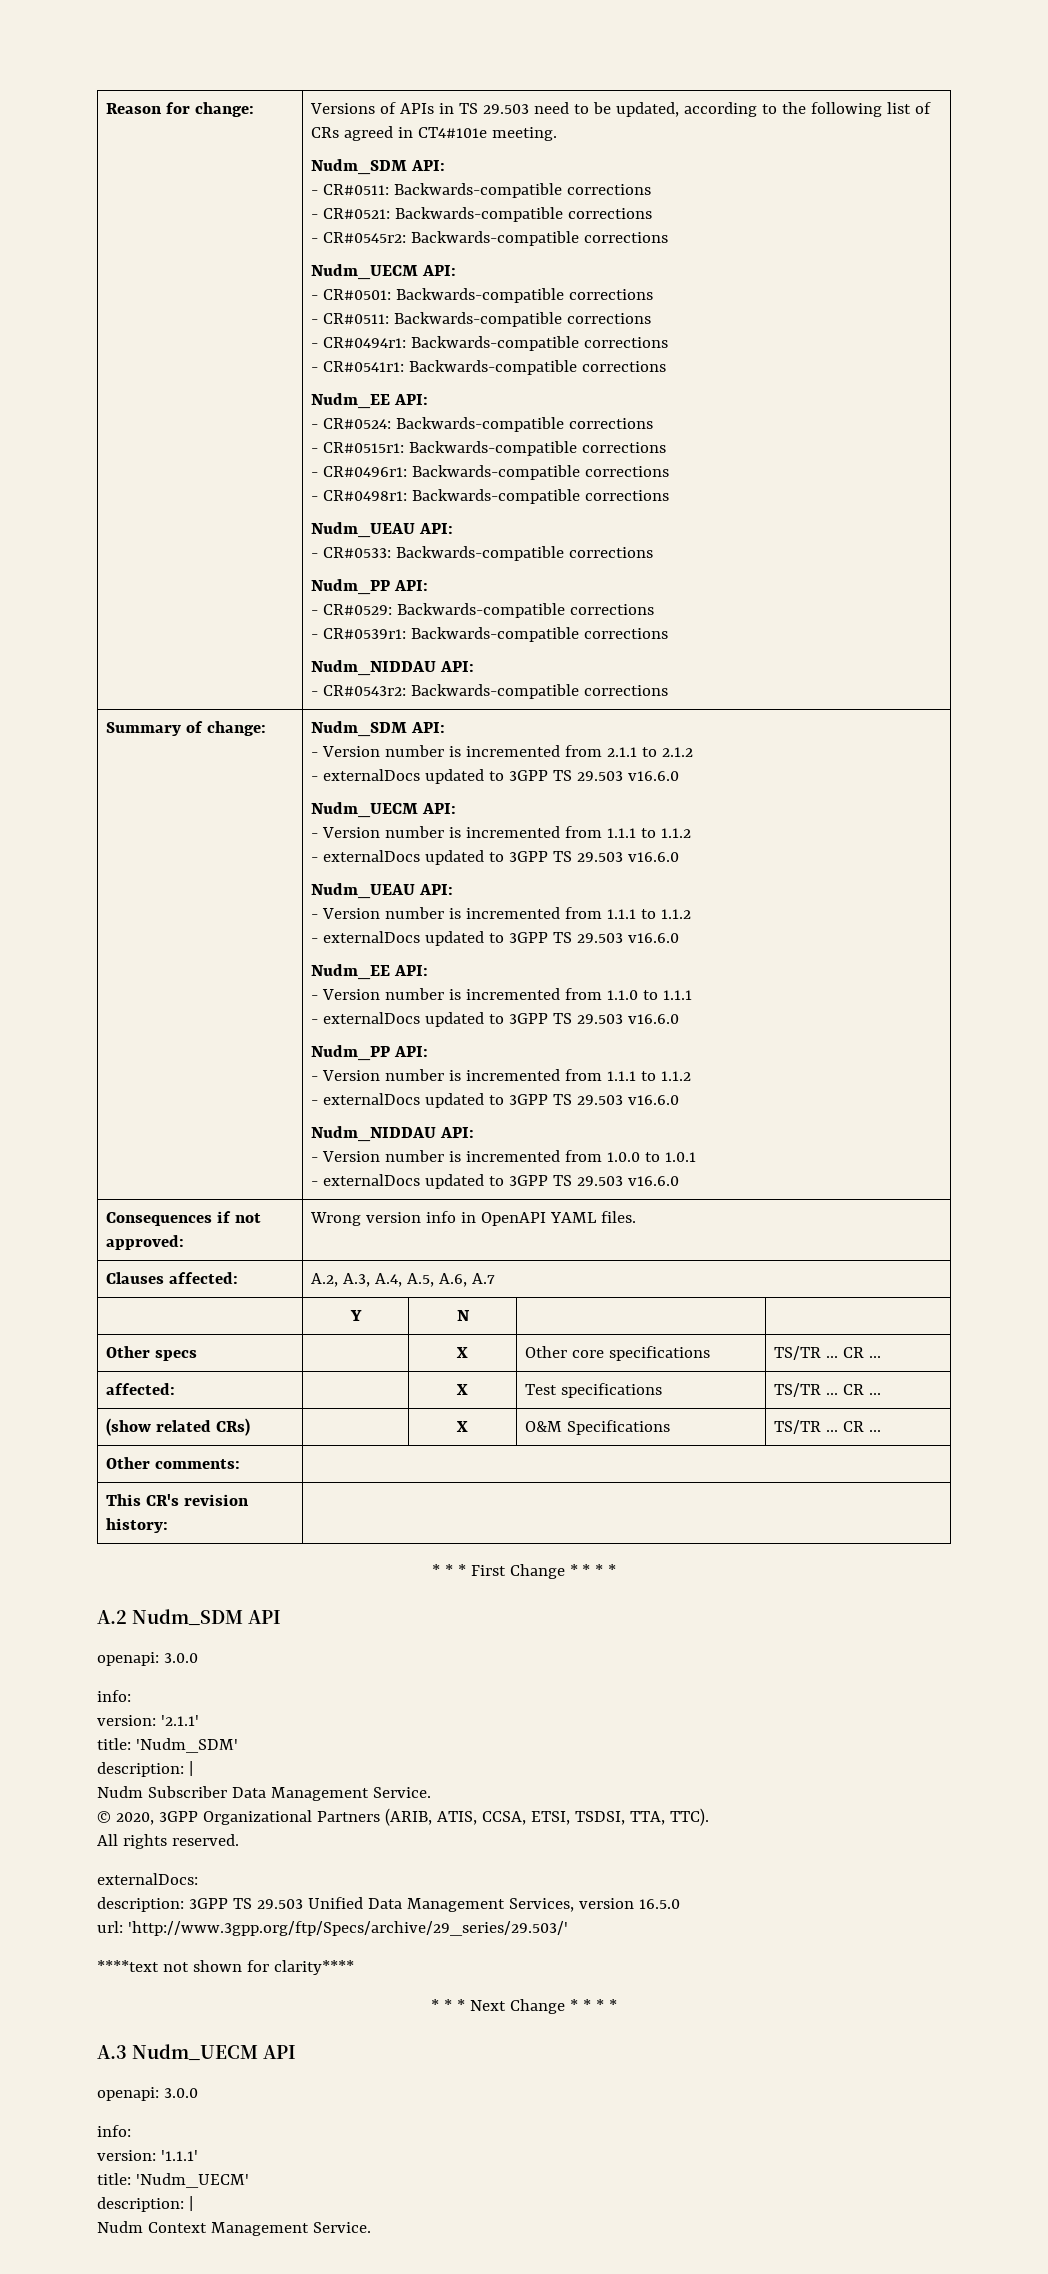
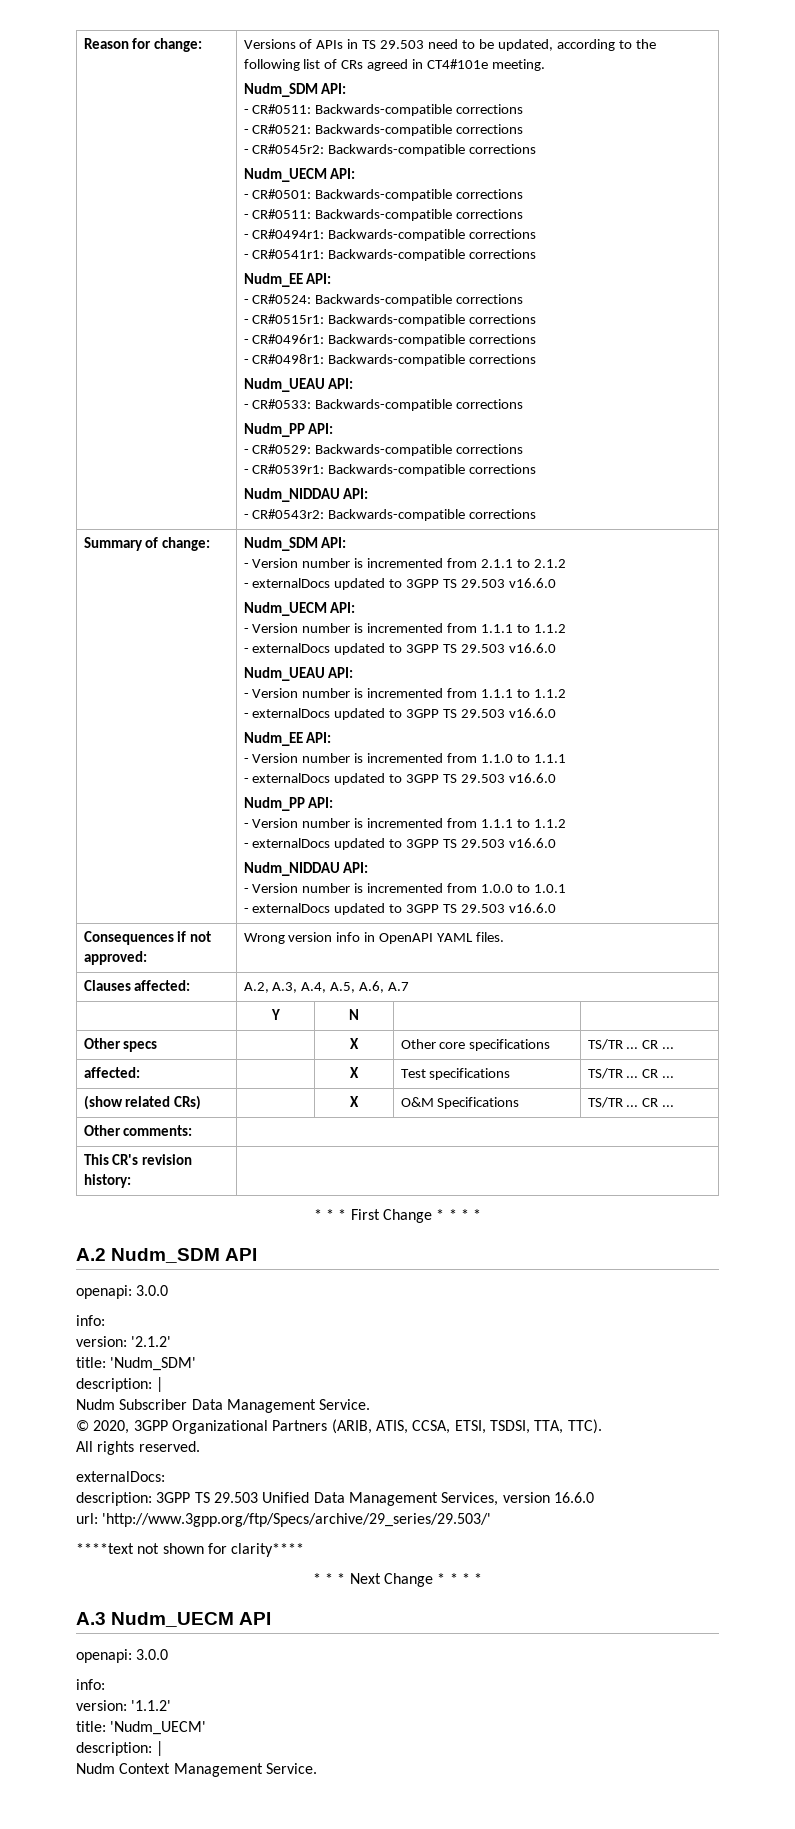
[160,1715,199,1726] '2.1.1' -> [131,1336,172,1347] '2.1.2'
[638,1899,680,1909] 16.5.0 -> [553,1492,594,1503] 16.6.0
[160,2150,198,2161] '1.1.1' -> [131,1700,172,1711] '1.1.2'

